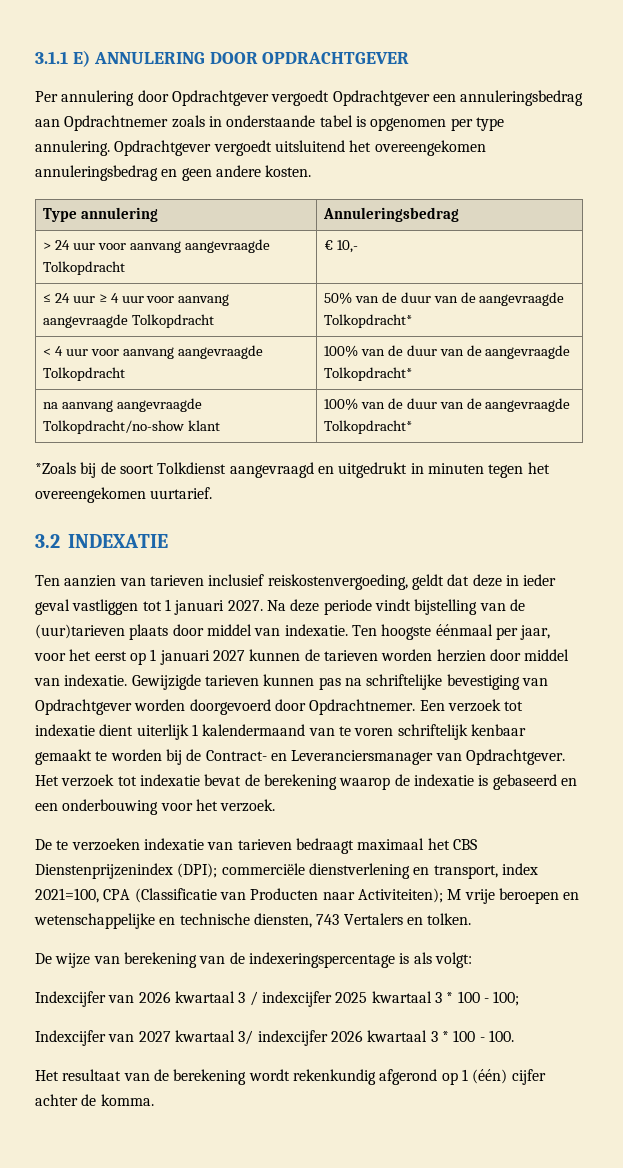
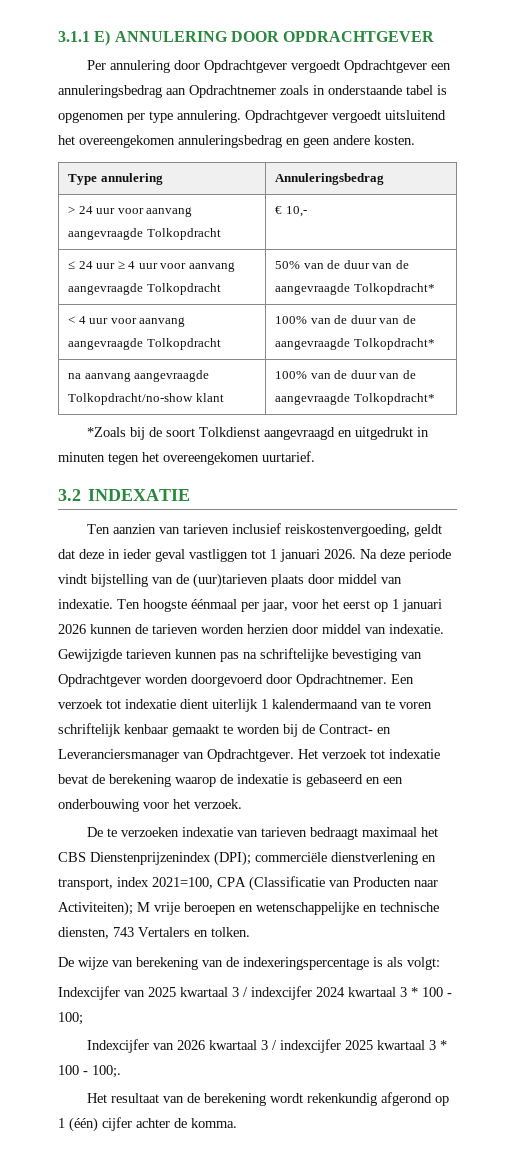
[227,600,263,611] 2027. -> [324,549,356,559] 2026.
[212,650,245,661] 2027 -> [58,624,86,634] 2026
(472, 960) none -> [58,986,452,1000] [58,1012,83,1025] // Indexcijfer van 2025 kwartaal 3 / indexcijfer 2024 kwartaal 3 * 100 - 100;
[493,991,520,1006] [35,1030,514,1046] 100; // Indexcijfer van 2027 kwartaal 3/ indexcijfer 2026 kwartaal 3 * 100 - 100. -> [92,1065,121,1078] 100;.

